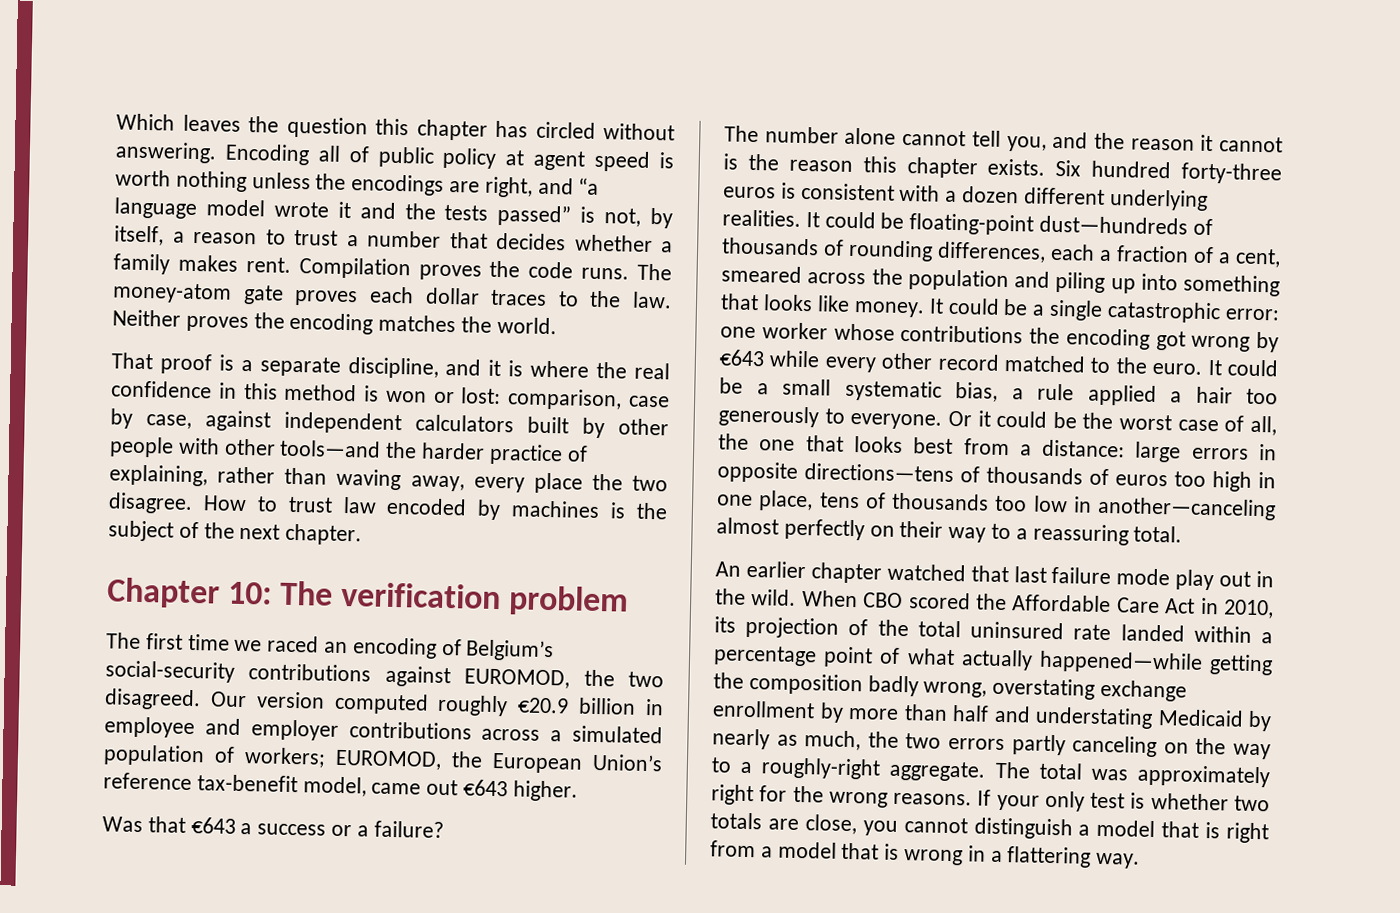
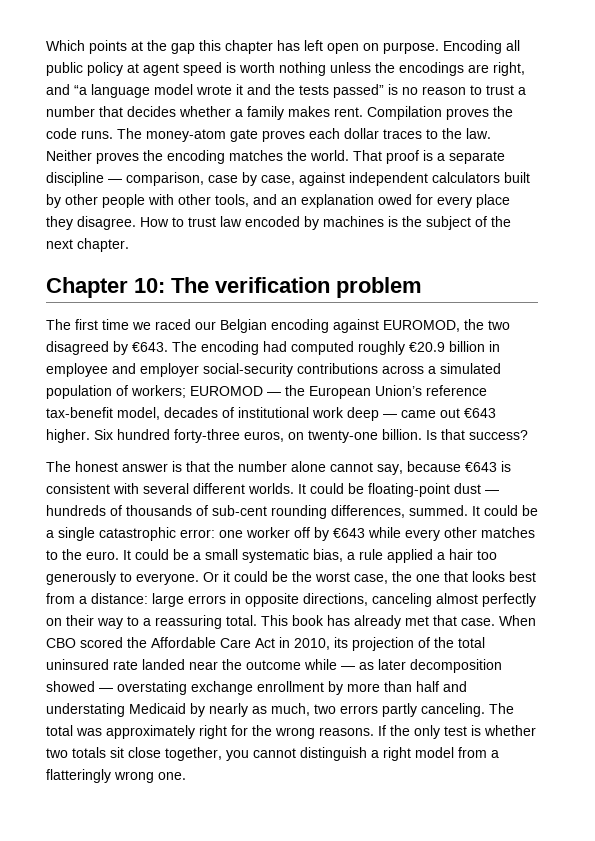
[182,114,675,141] [115,141,217,164] leaves the question this chapter has circled without answering. -> [89,40,439,54] points at the gap this chapter has left open on purpose.
[348,146,370,163] of -> (520, 45) none
[604,207,673,229] [114,225,185,246] not, by itself, a -> [402,87,418,95] no
(557, 325) // -> (349, 155) none
[347,357,671,380] [111,380,502,405] discipline, and it is where the real confidence in this method is won or lost: -> [46,172,122,186] discipline —
[279,439,588,466] [109,464,668,494] tools—and the harder practice of explaining, rather than waving away, every place the two -> [215,194,510,208] [46,216,73,230] tools, and an explanation owed for every place they
[324,637,555,662] [105,660,664,689] [104,688,325,711] an encoding of Belgium’s social-security contributions against EUROMOD, the two disagreed. Our version -> [195,319,510,333] [46,341,287,355] our Belgian encoding against EUROMOD, the two disagreed by €643. The encoding had
(339, 730) none -> [203,363,293,377] social-security
[335,749,442,770] EUROMOD, -> [190,386,281,396] EUROMOD —
[371,779,578,802] [102,816,444,839] [724,125,1283,153] [723,153,1282,185] [723,182,1208,211] [722,209,801,227] came out €643 higher. // Was that €643 a success or a failure? // The number alone cannot tell you, and the reason it cannot is the reason this chapter exists. Six hundred forty-three euros is consistent with a dozen different underlying realities. -> [164,407,496,421] [46,429,528,443] [46,461,511,475] [46,483,294,494] decades of institutional work deep — came out €643 higher. Six hundred forty-three euros, on twenty-one billion. Is that success? // The honest answer is that the number alone cannot say, because €643 is consistent with several different worlds.
[1039,215,1213,236] [722,237,844,256] dust—hundreds of thousands of -> [454,483,499,494] [46,505,267,516] dust — hundreds of thousands of sub-cent
[1050,243,1281,268] [721,265,1280,297] [720,293,925,318] each a fraction of a cent, smeared across the population and piling up into something that looks like money. -> [409,505,468,516] summed.
[833,323,1251,352] whose contributions the encoding got wrong -> [294,527,310,538] off
[937,353,1086,373] record matched -> [481,527,535,538] matches
[1177,415,1277,436] case of all, -> [354,574,388,584] case,
[804,463,1276,492] [717,490,1276,521] directions—tens of thousands of euros too high in one place, tens of thousands too low in another—canceling -> [303,593,432,607] directions, canceling
[715,560,1274,591] [715,588,797,606] // An earlier chapter watched that last failure mode play out in the wild. -> [261,615,495,629] This book has already met that case.
[1193,625,1273,644] [713,645,1273,676] [713,672,988,698] within a percentage point of what actually happened—while getting the composition badly wrong, -> [189,659,502,673] [46,681,113,692] near the outcome while — as later decomposition showed —
[867,731,899,748] the -> (310, 709) none
[1072,735,1271,760] [711,757,987,782] canceling on the way to a roughly-right aggregate. -> [421,703,485,717] canceling.
[996,794,1040,811] your -> [390,725,410,736] the
[767,814,857,835] are close, -> [110,747,222,761] sit close together,
[1096,819,1269,844] [710,840,1141,869] model that is right from a model that is wrong in a flattering way. -> [383,747,499,761] [46,769,186,783] right model from a flatteringly wrong one.

